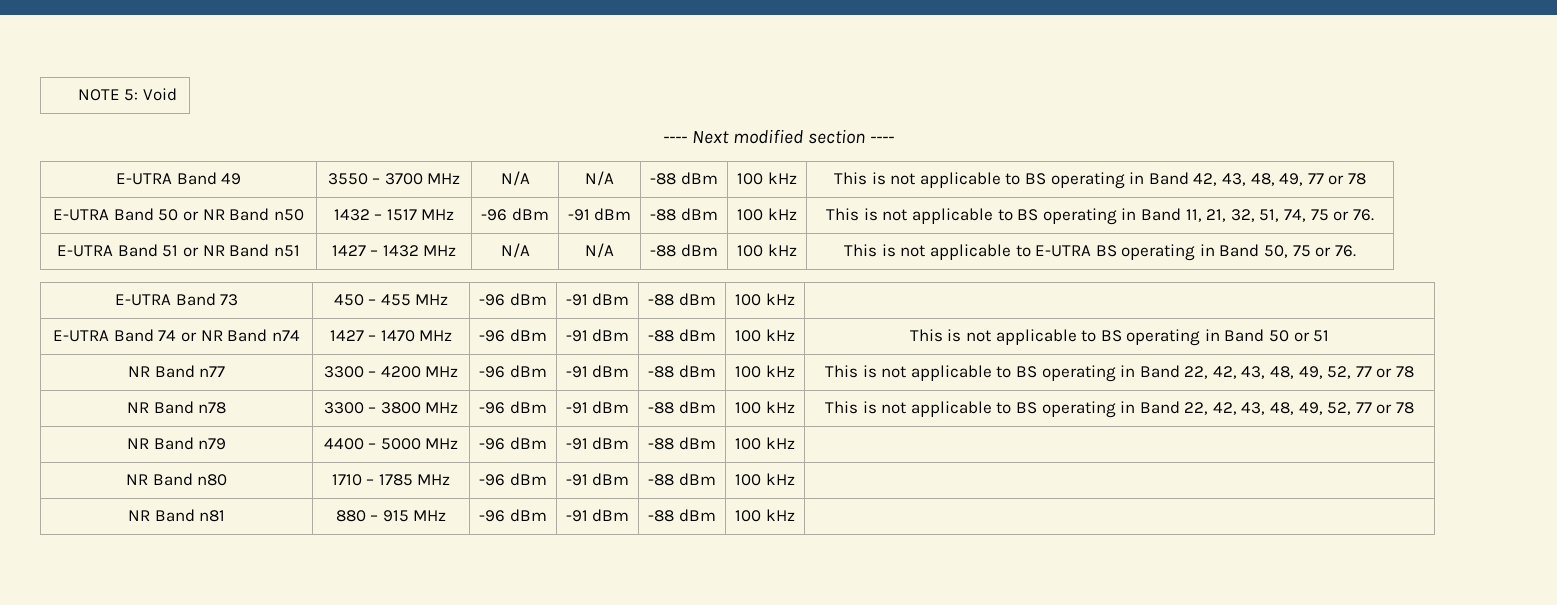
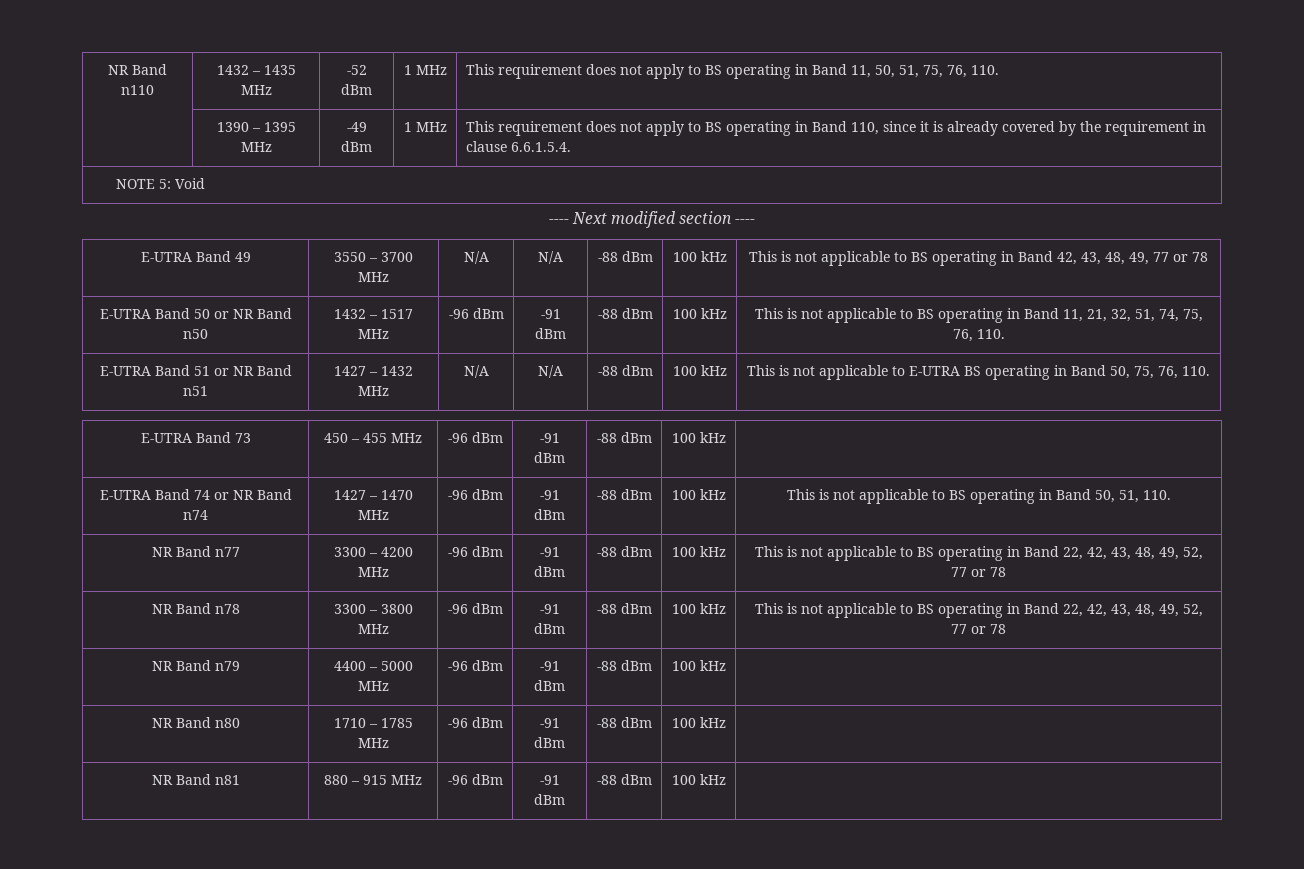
(77, 95) none -> [108,64,167,75] [121,85,154,95] [216,65,296,75] [240,85,272,95] [346,65,367,75] [341,84,372,95] [403,65,447,75] [466,64,1000,79] [216,122,296,132] [240,142,272,152] [346,122,367,132] [341,141,372,152] [403,122,447,132] [466,121,1207,136] [466,141,572,152] NR Band n110 | 1432 – 1435 MHz | -52 dBm | 1 MHz | This requirement does not apply to BS operating in Band 11, 50, 51, 75, 76, 110. // | 1390 – 1395 MHz | -49 dBm | 1 MHz | This requirement does not apply to BS operating in Band 110, since it is already covered by the requirement in clause 6.6.1.5.4. //
[1310,209,1374,221] 75 or 76. -> [1182,309,1203,322] [952,329,1005,342] 75, 76, 110.
[1292,245,1356,257] 75 or 76. -> [1134,366,1210,379] 75, 76, 110.
[1269,330,1330,342] 50 or 51 -> [1094,490,1171,503] 50, 51, 110.

